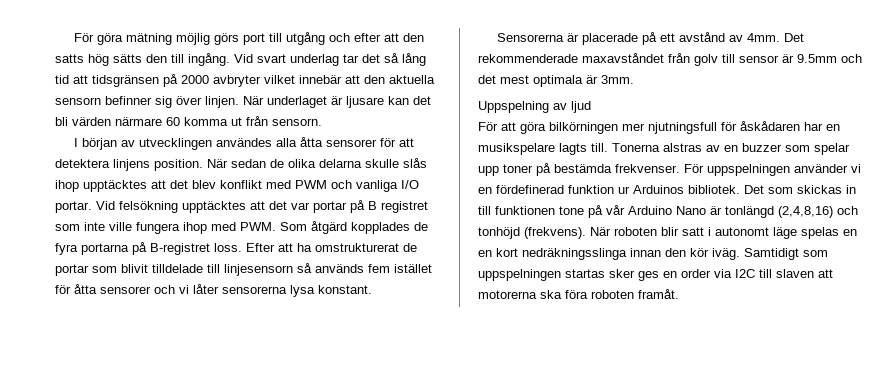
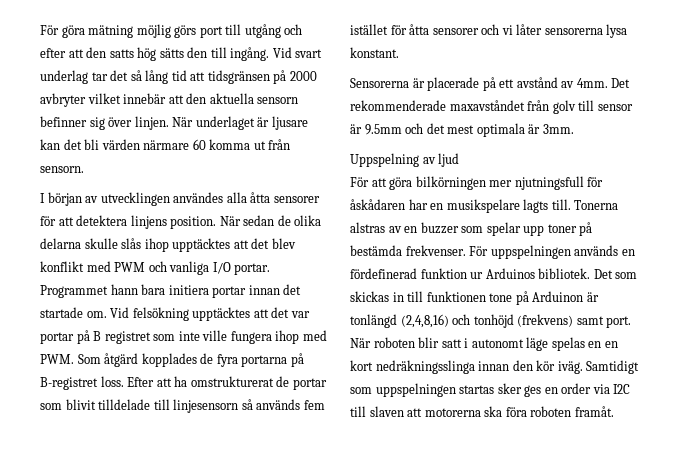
(92, 207) none -> [40,284,302,298] [40,307,107,318] Programmet hann bara initiera portar innan det startade om.
[794,164,861,173] använder vi -> [574,245,619,256] används
[606,205,706,215] vår Arduino Nano -> [532,291,584,302] Arduinon
[524,227,586,239] (frekvens). -> [517,314,632,328] (frekvens) samt port.

